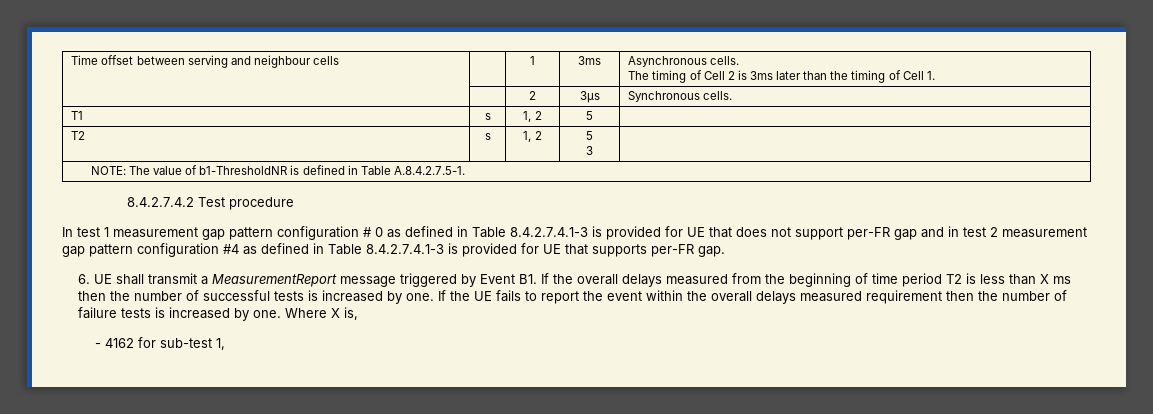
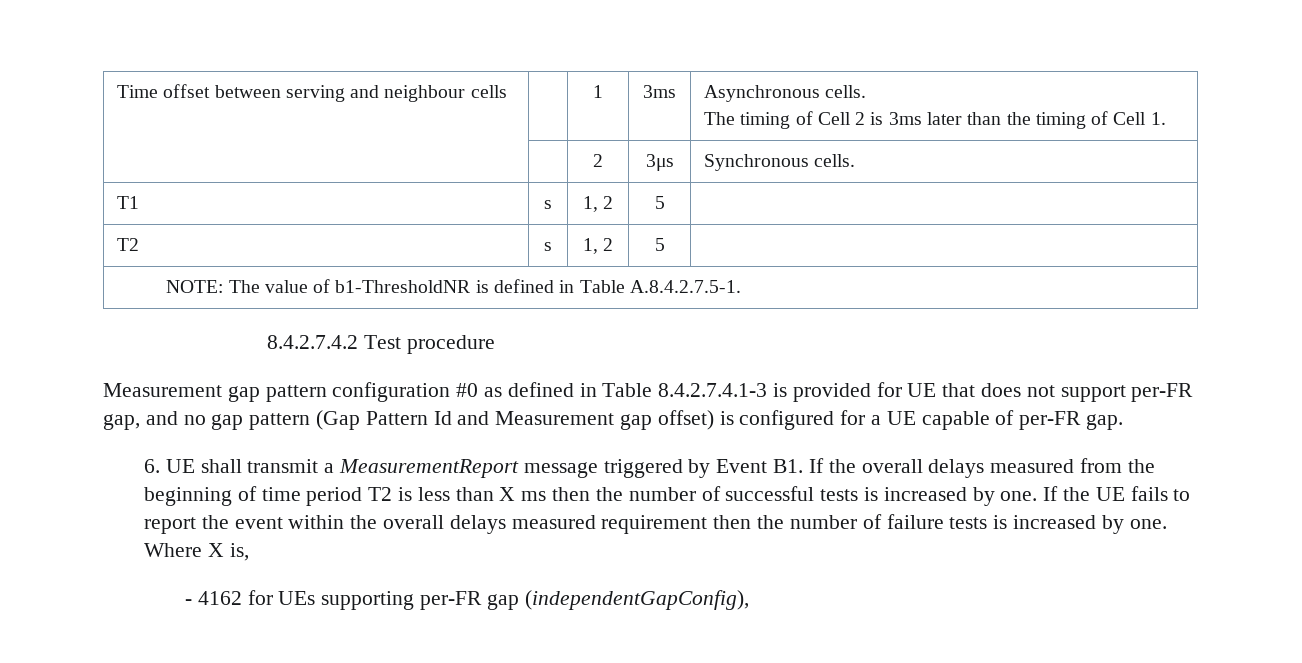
[586,146,593,155] // 3 -> (665, 244) none
[62,226,383,240] In test 1 measurement gap pattern configuration # 0 -> [103,382,479,402] Measurement gap pattern configuration #0
[894,226,1087,240] [62,243,647,257] gap and in test 2 measurement gap pattern configuration #4 as defined in Table 8.4.2.7.4.1-3 is provided for UE that supports -> [103,410,1015,430] gap, and no gap pattern (Gap Pattern Id and Measurement gap offset) is configured for a UE capable of
[159,338,225,350] sub-test 1, -> [278,590,749,610] UEs supporting per-FR gap (independentGapConfig),

